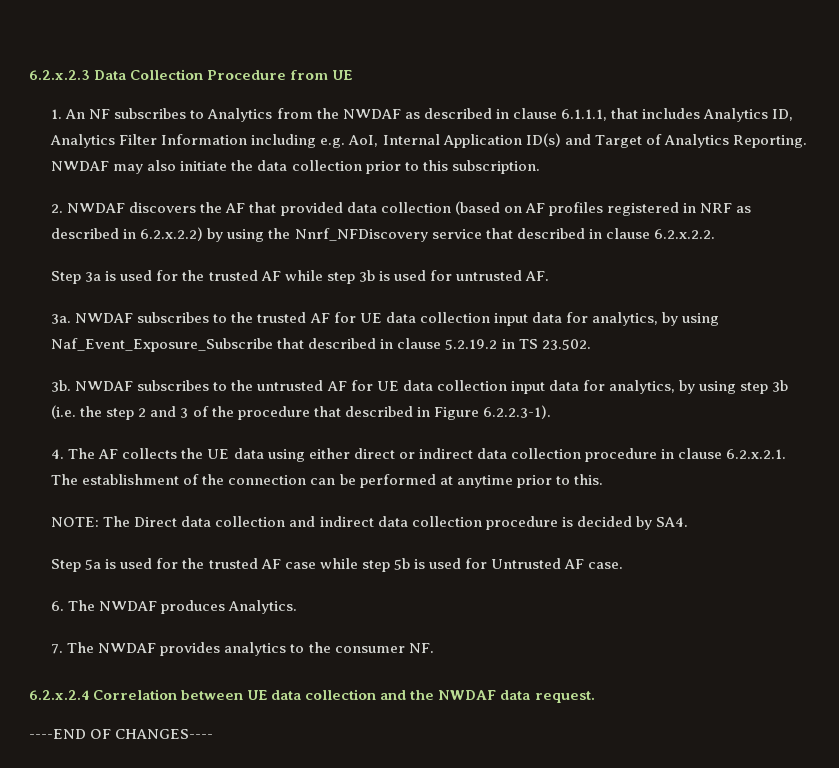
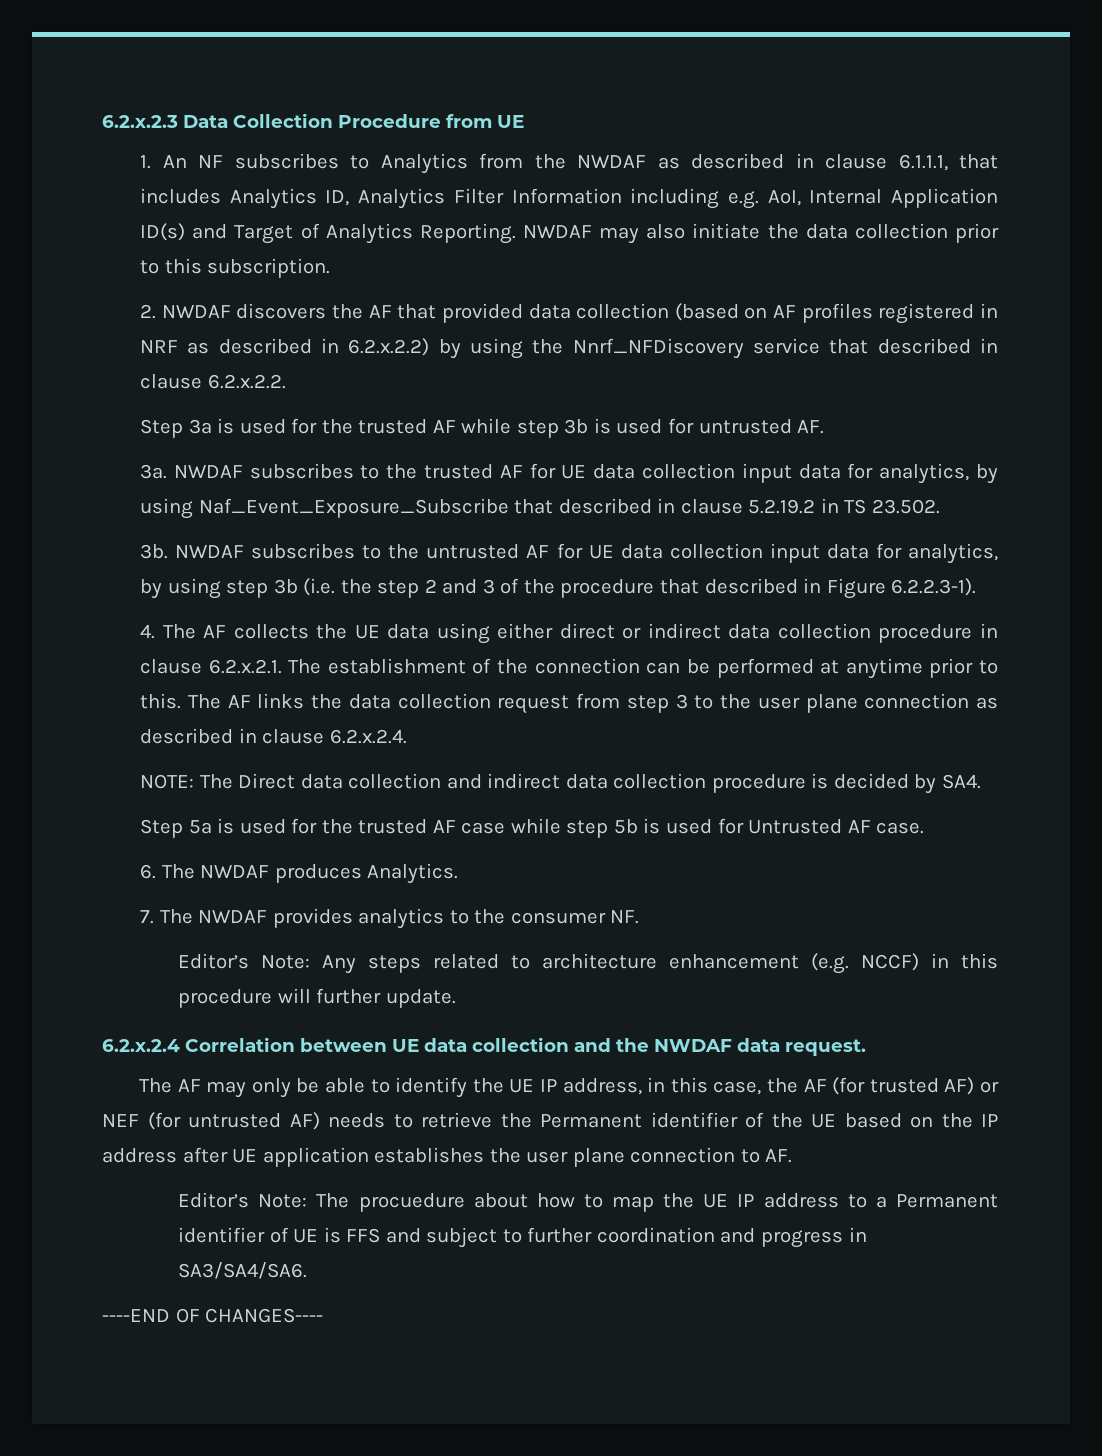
(603, 479) none -> [187,693,999,714] [140,728,407,744] The AF links the data collection request from step 3 to the user plane connection as described in clause 6.2.x.2.4.
(434, 648) none -> [178,953,998,974] [178,988,456,1008] // Editor’s Note: Any steps related to architecture enhancement (e.g. NCCF) in this procedure will further update.
(595, 697) none -> [138,1077,1000,1098] [102,1112,998,1130] [102,1147,793,1167] [178,1192,998,1212] [178,1227,867,1248] [178,1262,308,1279] // The AF may only be able to identify the UE IP address, in this case, the AF (for trusted AF) or NEF (for untrusted AF) needs to retrieve the Permanent identifier of the UE based on the IP address after UE application establishes the user plane connection to AF. // Editor’s Note: The procuedure about how to map the UE IP address to a Permanent identifier of UE is FFS and subject to further coordination and progress in SA3/SA4/SA6.

